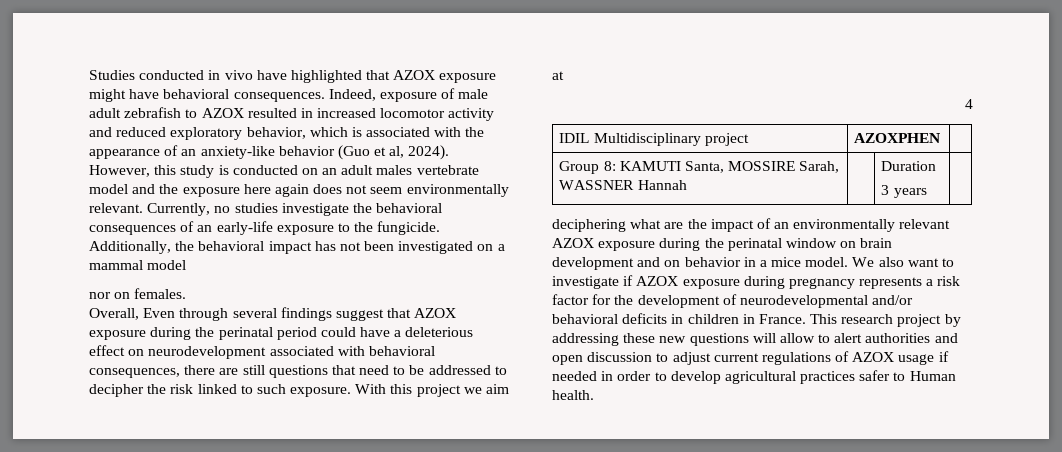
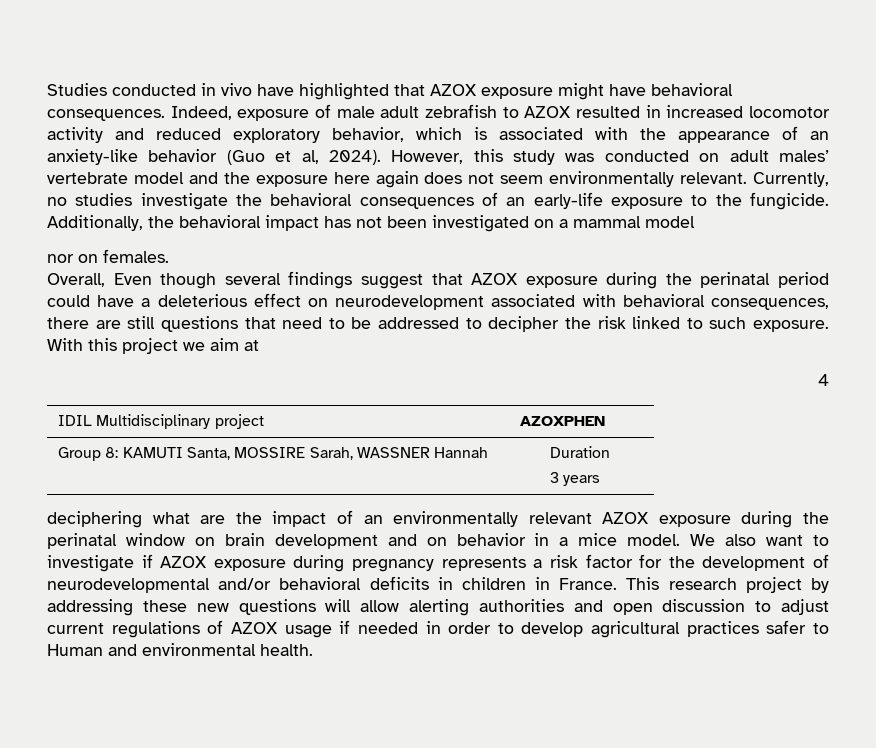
[218,165,229,175] is -> [565,153,595,162] was
[322,165,413,175] an adult males -> [729,150,829,162] adult males’
[179,308,229,321] through -> [160,273,217,289] though
[818,333,863,343] to alert -> [408,599,469,616] alerting
(956, 376) none -> [108,643,256,656] and environmental

